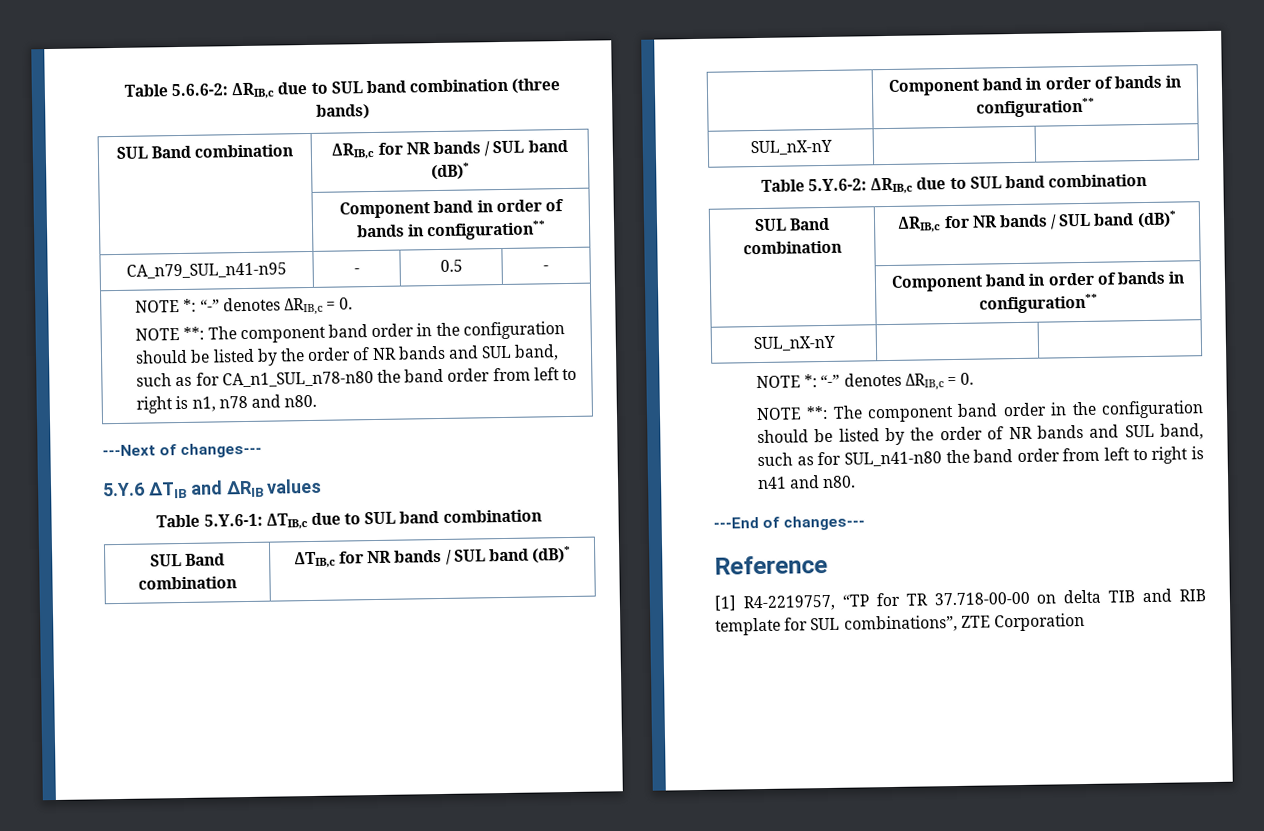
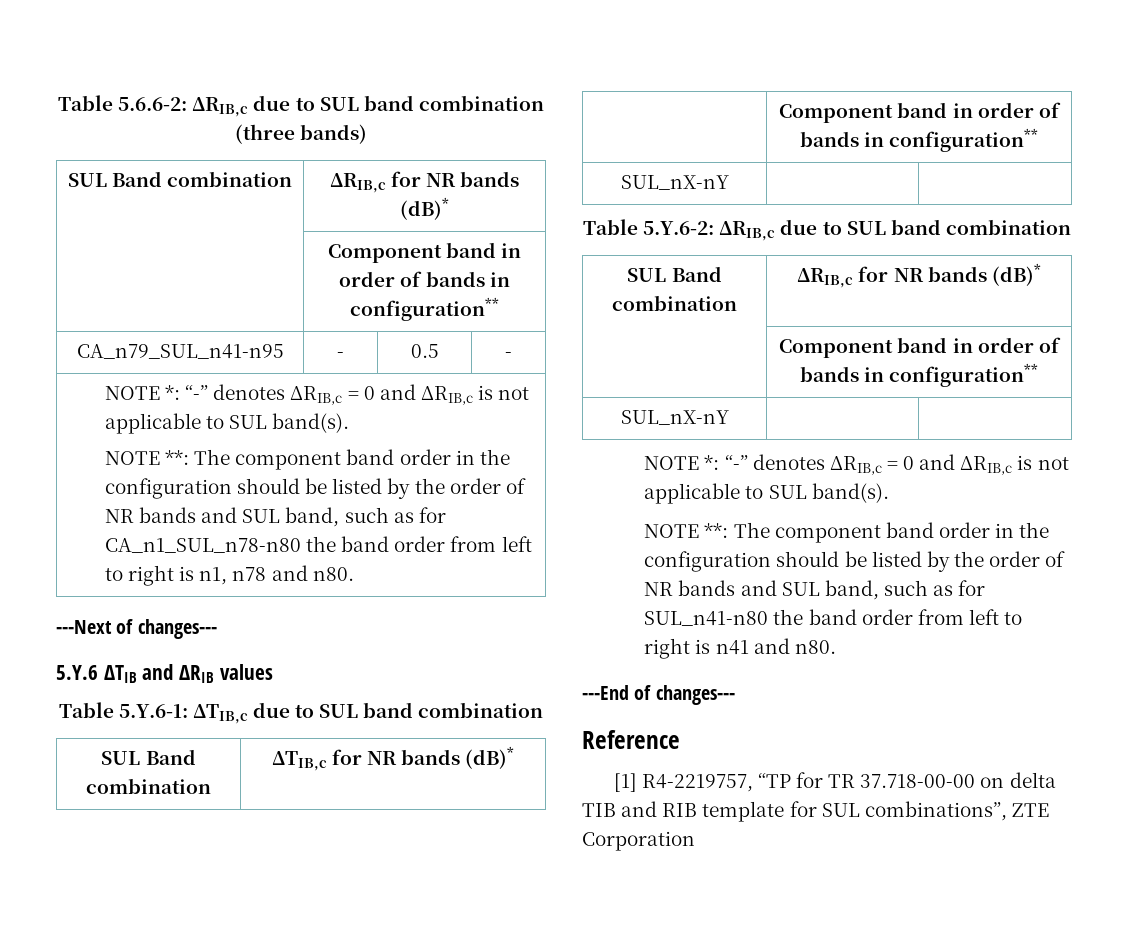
[484,139,568,157] / SUL band -> (520, 179) none
[339,297,354,310] 0. -> [363,384,530,405] [104,413,350,434] 0 and ΔRIB,c is not applicable to SUL band(s).
[445,548,529,565] / SUL band -> (461, 757) none
[1050,213,1135,230] / SUL band -> (987, 274) none
[960,372,975,385] 0. -> [903,454,1069,475] [644,483,889,504] 0 and ΔRIB,c is not applicable to SUL band(s).

